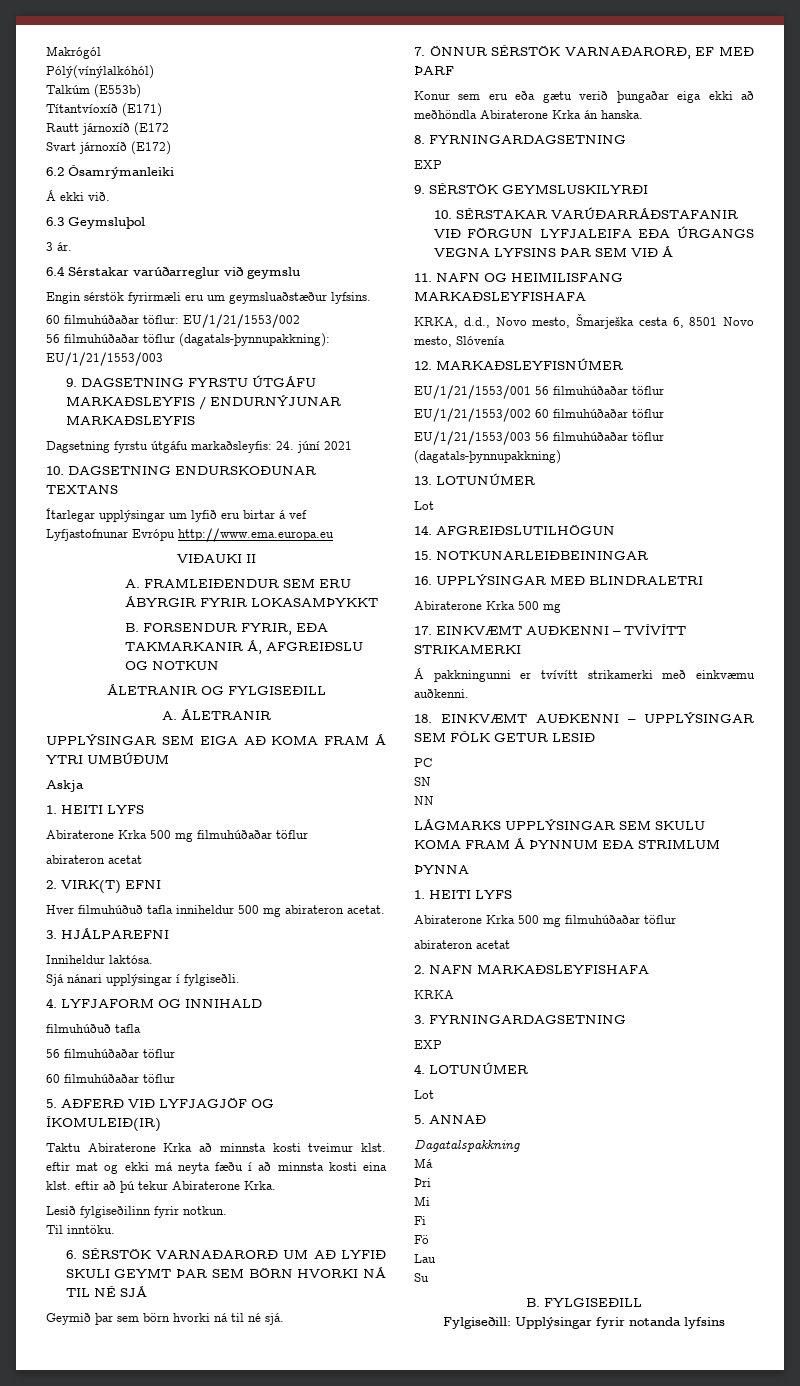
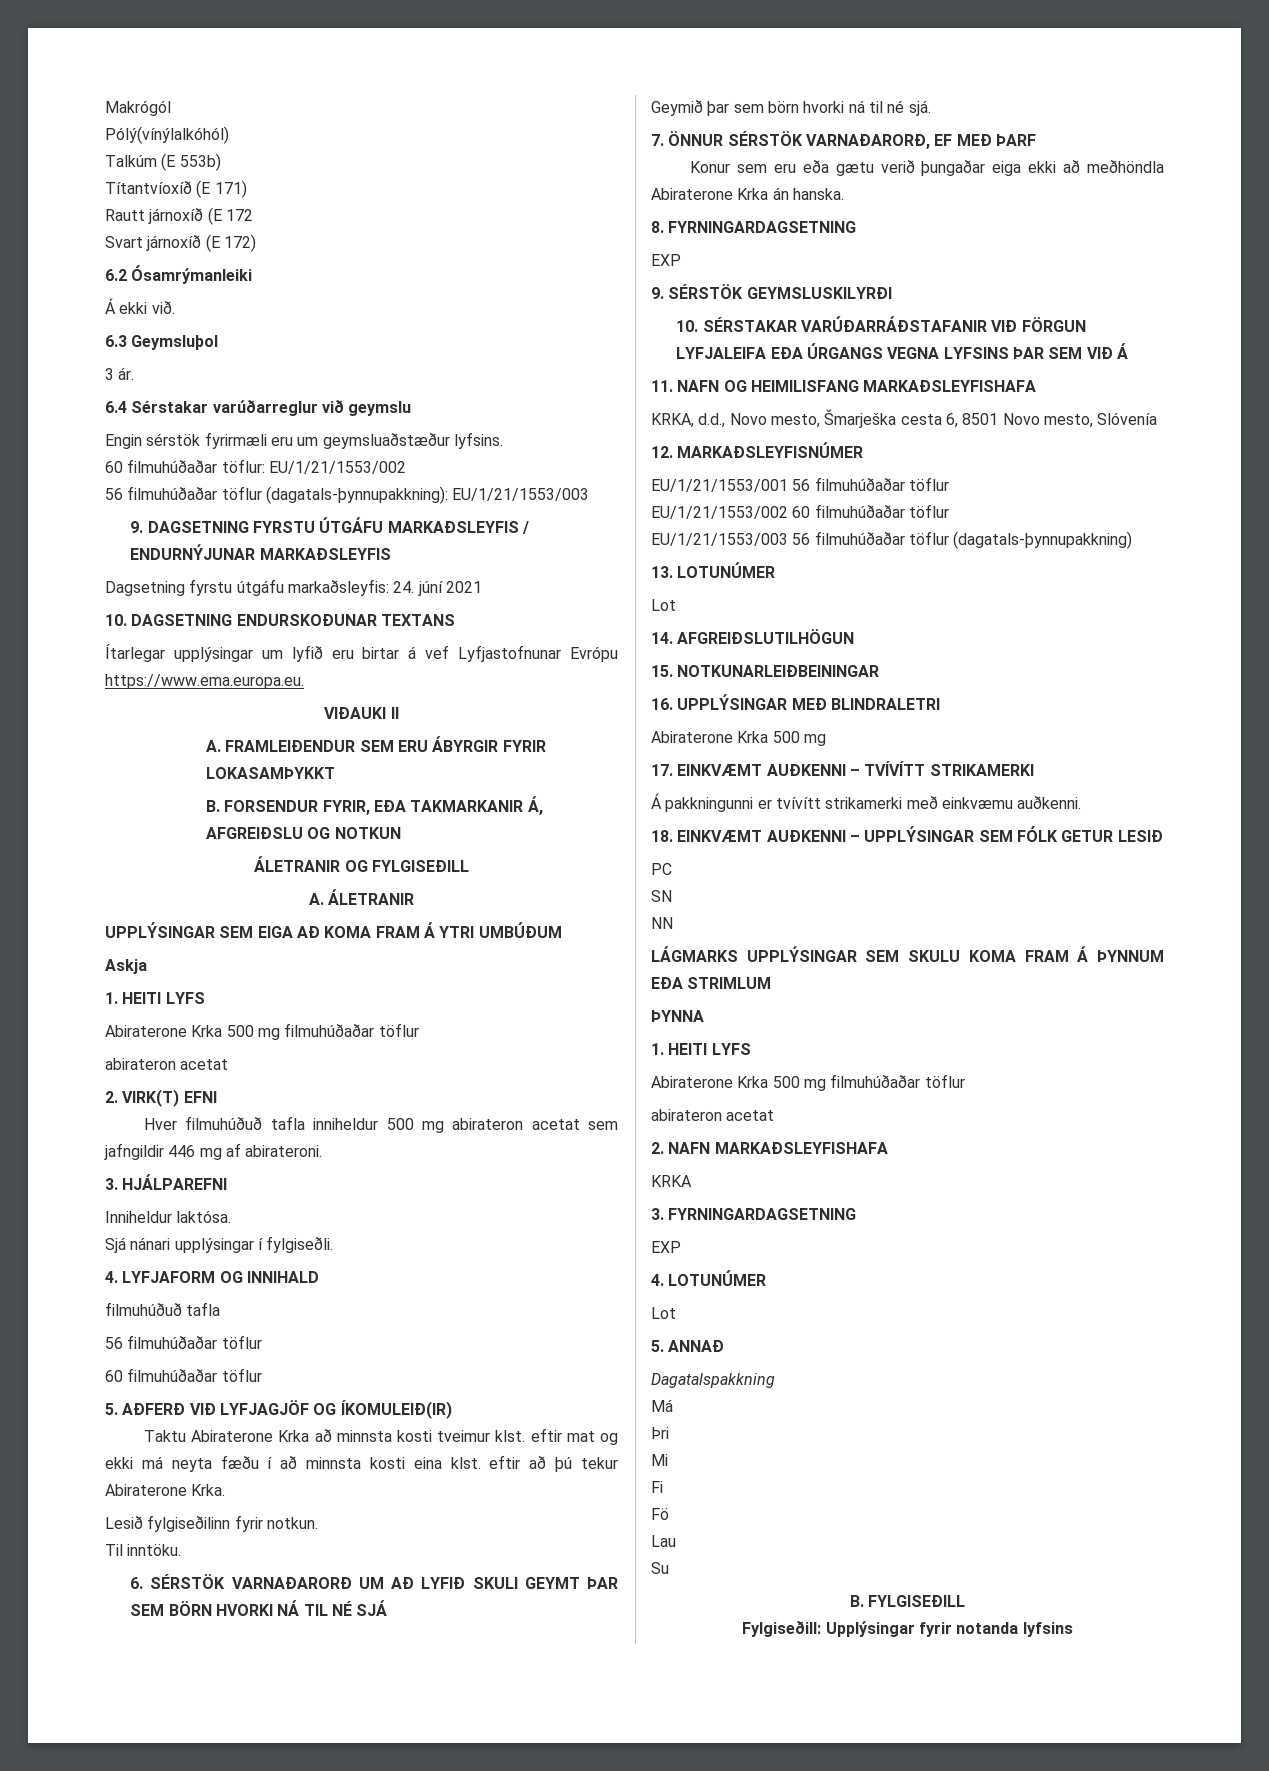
[94,84,141,98] (E553b) -> [161,153,221,171] (E 553b)
[122,103,162,117] (E171) -> [196,180,247,198] (E 171)
[134,122,169,136] (E172 -> [207,207,253,225] (E 172
[131,141,171,155] (E172) -> [205,234,256,252] (E 172)
[178,528,334,542] http://www.ema.europa.eu -> [105,674,304,689] https://www.ema.europa.eu.
[347,905,385,914] acetat. -> [531,1119,618,1130] [104,1143,323,1160] acetat sem jafngildir 446 mg af abirateroni.

